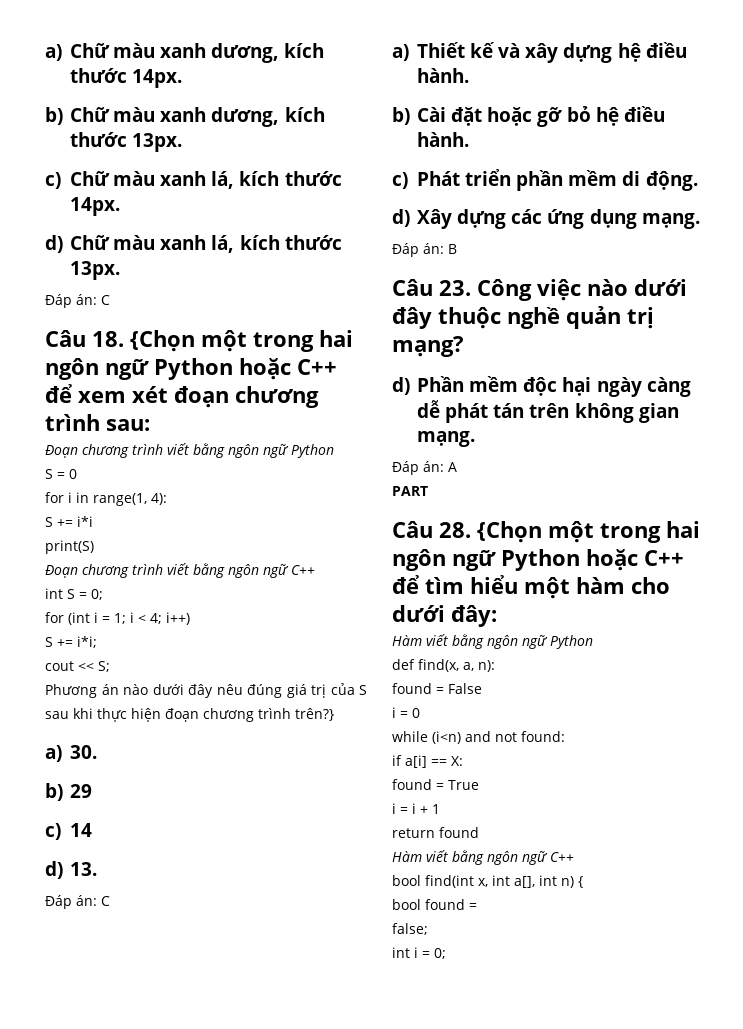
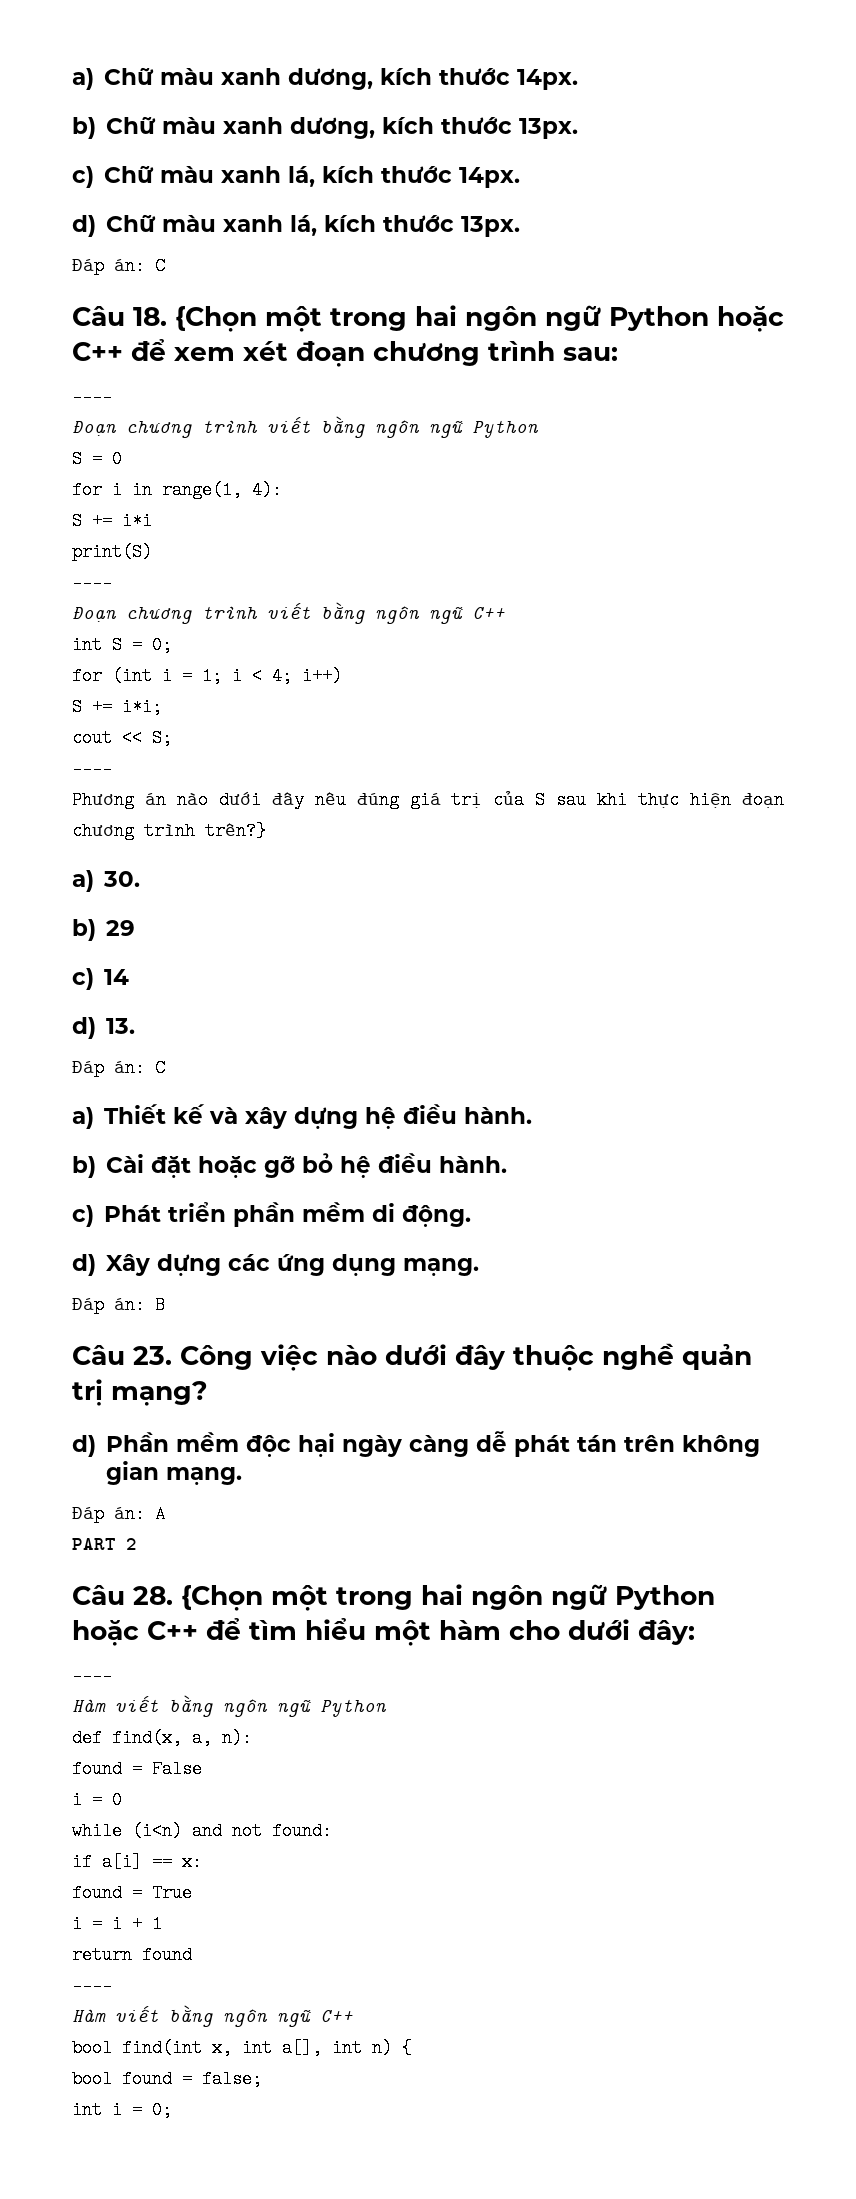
(150, 425) none -> [72,388,112,406] // ----
(94, 547) none -> [72,574,112,592] // ----
(110, 666) none -> [72,760,112,778] // ----
(428, 491) none -> [126,1538,137,1550] 2
(497, 616) none -> [72,1667,112,1685] // ----
[451,756,463,766] X: -> [182,1853,202,1871] x:
(479, 832) none -> [72,1977,112,1995] // ----
(477, 906) // -> (192, 2079) none

